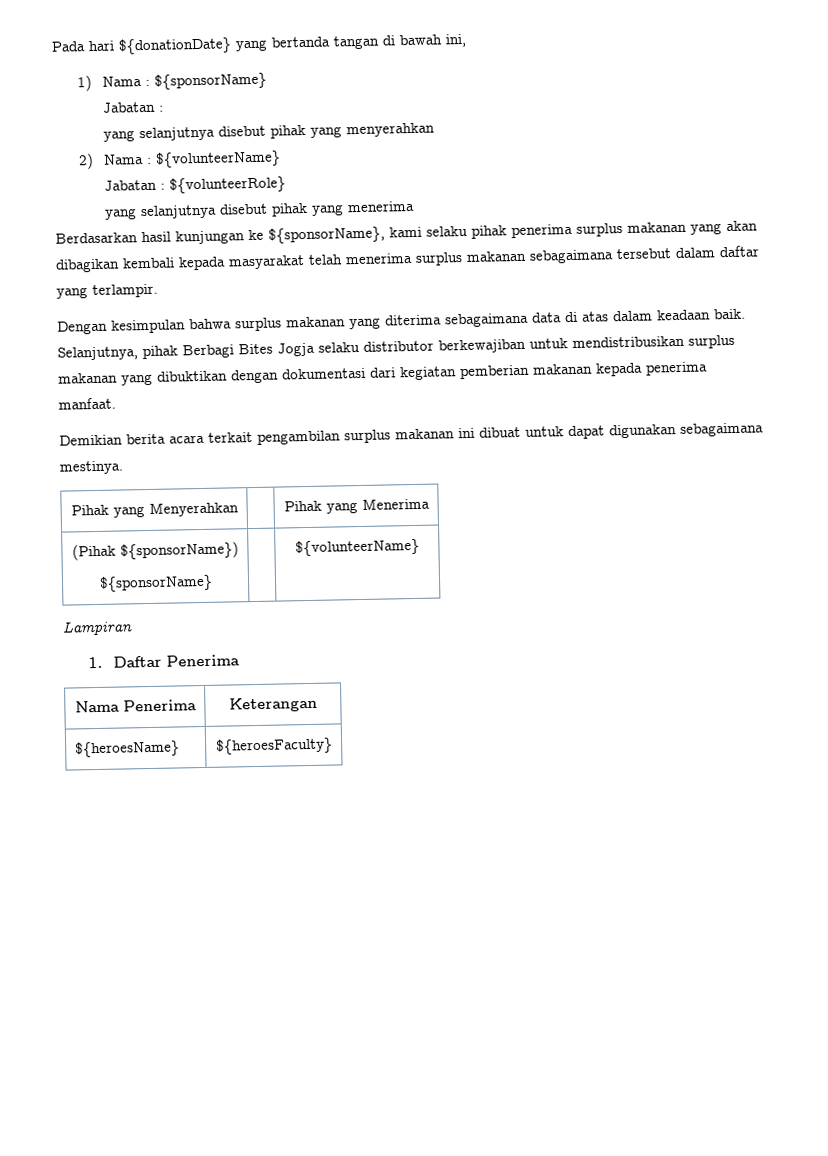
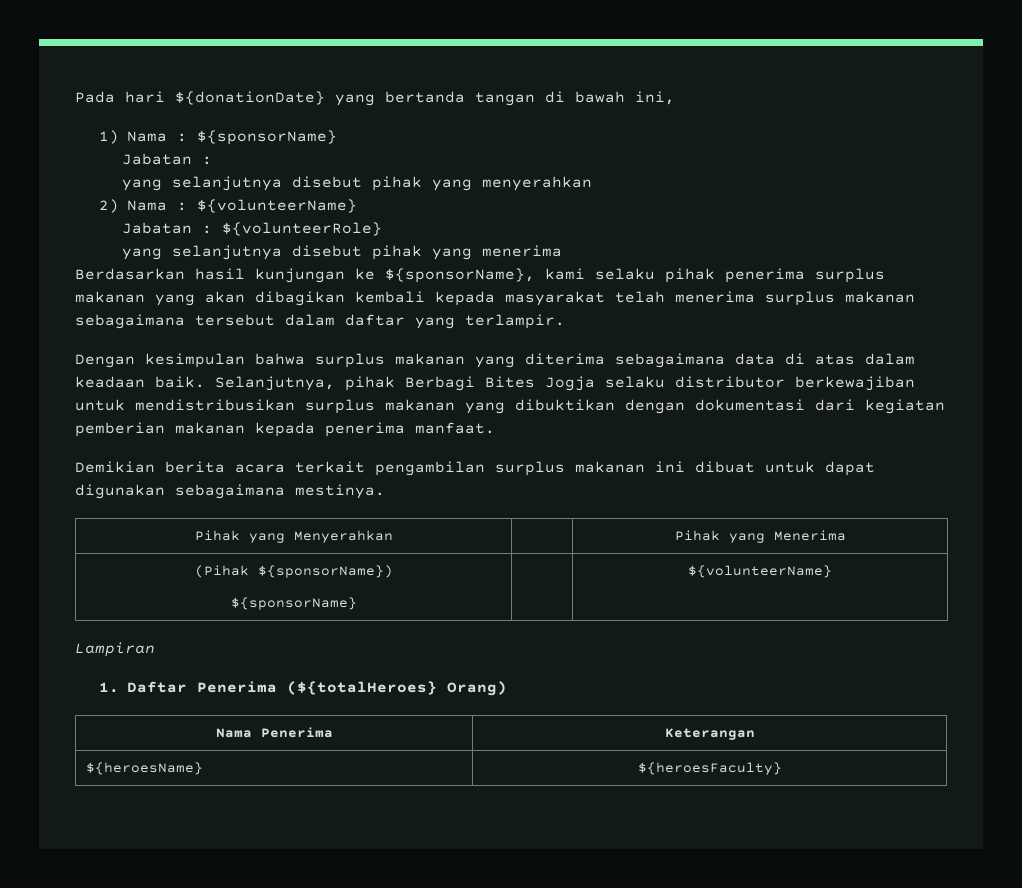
(240, 660) none -> [286,681,507,696] (${totalHeroes} Orang)

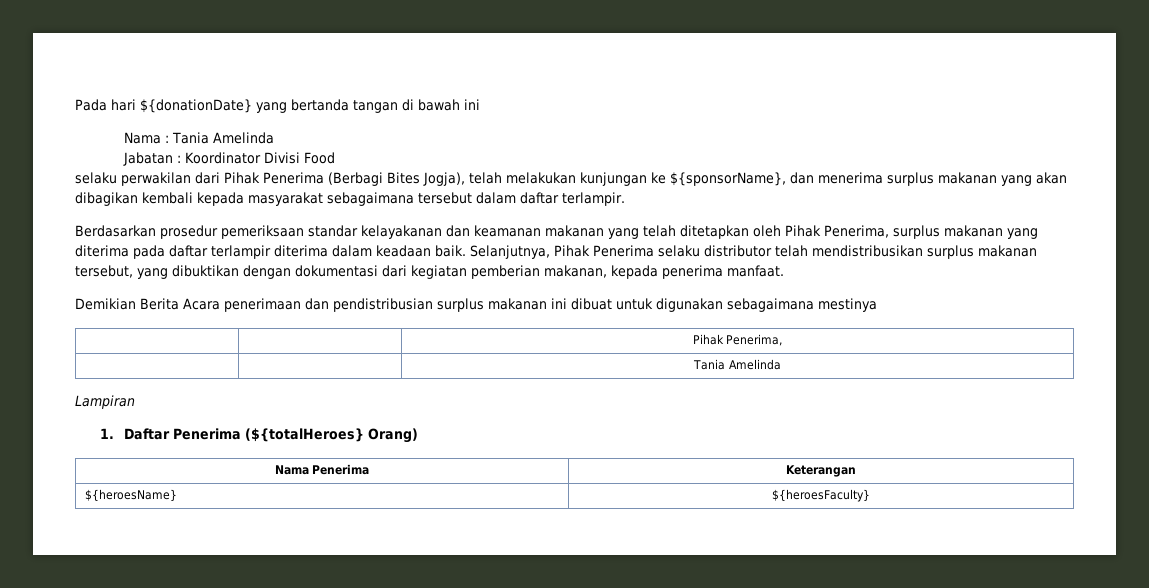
[635,91,675,105] [98,130,337,145] [122,153,213,165] [122,176,593,191] [98,199,357,213] [122,222,383,236] [122,245,563,260] [75,268,805,283] ini, // 1) Nama : ${sponsorName} // Jabatan : // yang selanjutnya disebut pihak yang menyerahkan // 2) Nama : ${volunteerName} // Jabatan : ${volunteerRole} // yang selanjutnya disebut pihak yang menerima // Berdasarkan hasil kunjungan ke ${sponsorName}, kami selaku pihak penerima -> [464,99,480,110] [124,132,275,144] [123,152,336,166] [75,172,883,186] ini // Nama : Tania Amelinda // Jabatan : Koordinator Divisi Food // selaku perwakilan dari Pihak Penerima (Berbagi Bites Jogja), telah melakukan kunjungan ke ${sponsorName}, dan menerima
[615,291,915,306] telah menerima surplus makanan -> (323, 199) none
[415,317,455,329] yang -> (559, 198) none
[75,353,915,368] [75,376,915,391] [75,399,125,411] Dengan kesimpulan bahwa surplus makanan yang diterima sebagaimana data di atas dalam keadaan baik. Selanjutnya, pihak Berbagi Bites Jogja selaku distributor berkewajiban untuk -> [75,225,1038,239] [75,245,808,259] Berdasarkan prosedur pemeriksaan standar kelayakanan dan keamanan makanan yang telah ditetapkan oleh Pihak Penerima, surplus makanan yang diterima pada daftar terlampir diterima dalam keadaan baik. Selanjutnya, Pihak Penerima selaku distributor telah
(455, 405) none -> [75,265,133,278] tersebut,
[175,422,245,434] makanan -> [544,265,607,278] makanan,
[165,461,485,476] berita acara terkait pengambilan -> [140,298,433,312] Berita Acara penerimaan dan pendistribusian
[825,461,875,476] dapat -> (653, 304) none
[295,484,385,499] [194,530,393,543] [674,530,846,543] [194,565,393,578] [230,597,357,610] [688,565,832,578] mestinya. // Pihak yang Menyerahkan | | Pihak yang Menerima // (Pihak ${sponsorName}) // ${sponsorName} | | ${volunteerName} -> [818,298,877,312] [692,334,783,346] [693,359,781,370] mestinya // | | Pihak Penerima, // | | Tania Amelinda

